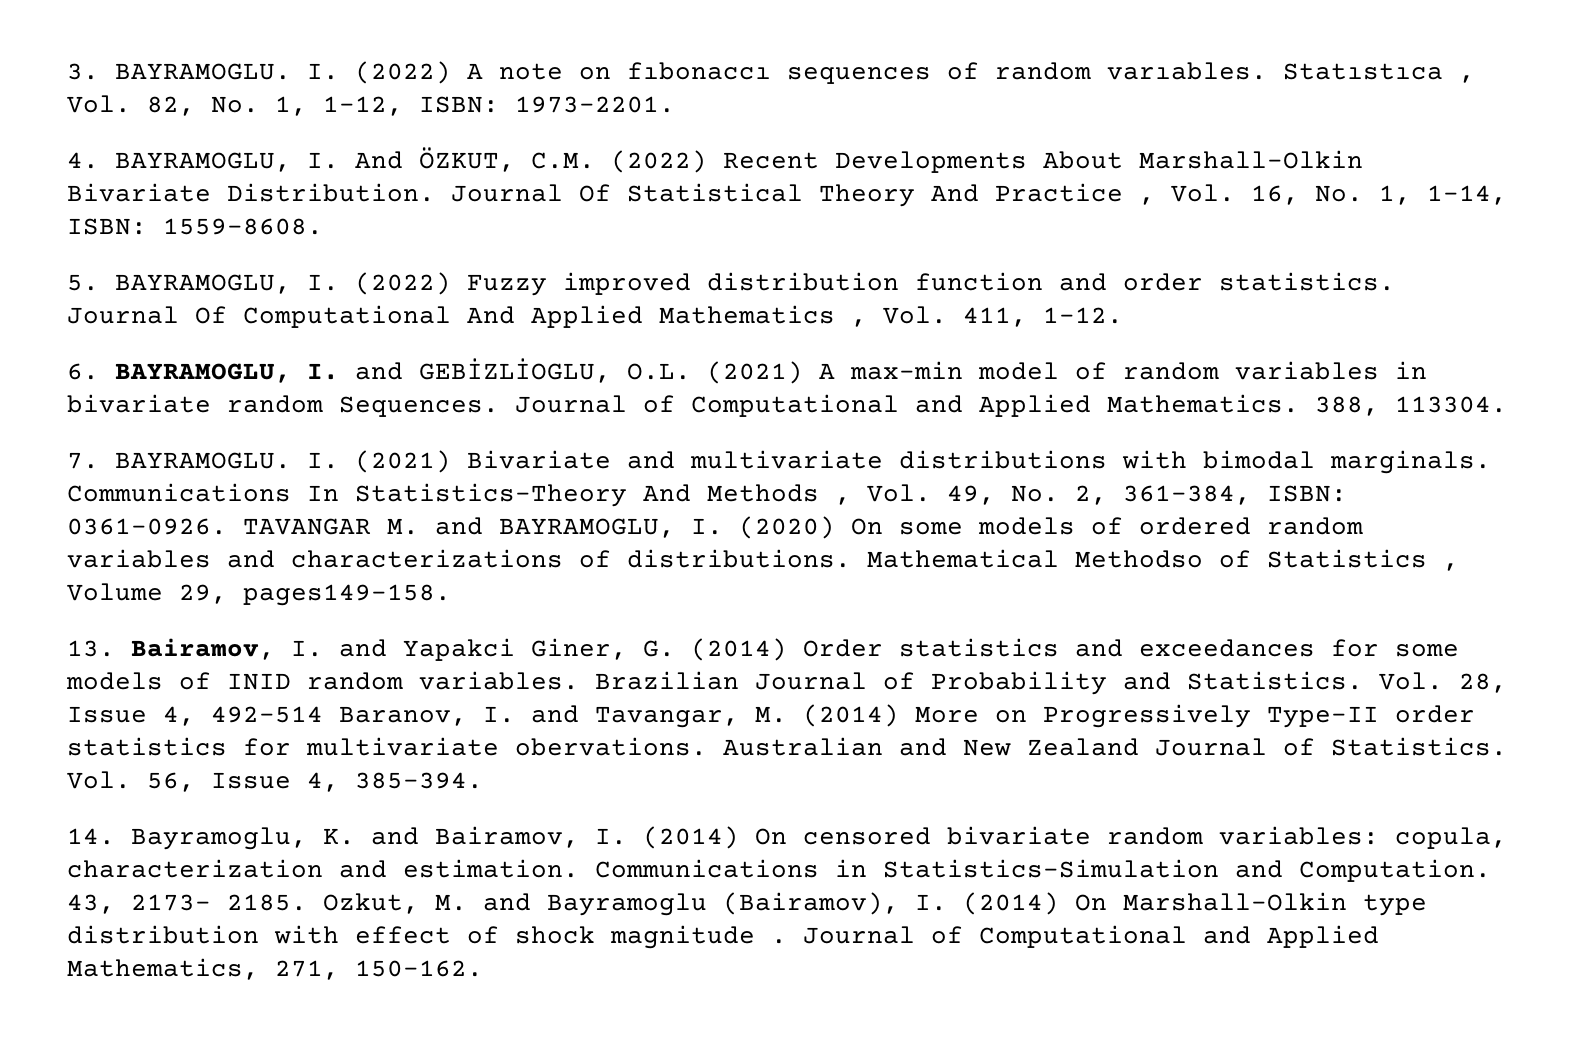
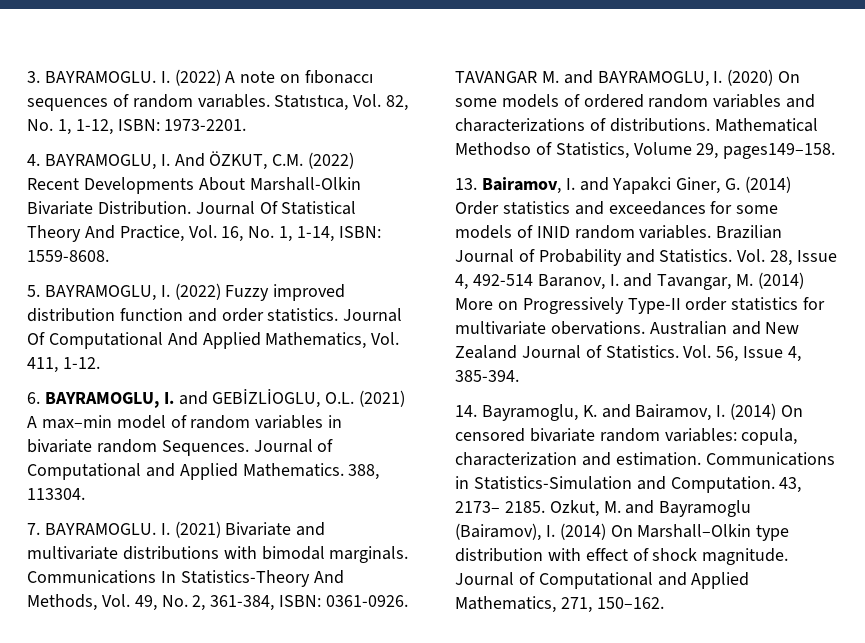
[1283,63,1475,83] Statıstıca , -> [274,95,349,111] Statıstıca,
[995,183,1155,205] Practice , -> [119,225,184,242] Practice,
[659,305,867,327] Mathematics , -> [265,332,367,349] Mathematics,
[707,484,851,505] Methods , -> [27,594,97,611] Methods,
[1267,549,1459,571] Statistics , -> [555,142,629,159] Statistics,
[610,925,787,949] magnitude . -> [702,548,789,565] magnitude.

